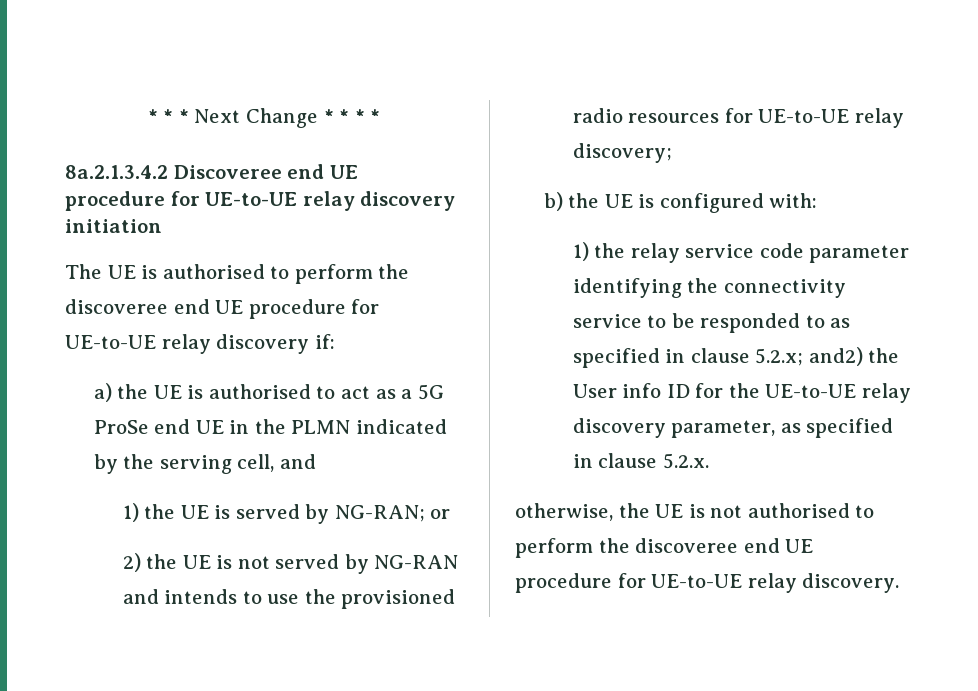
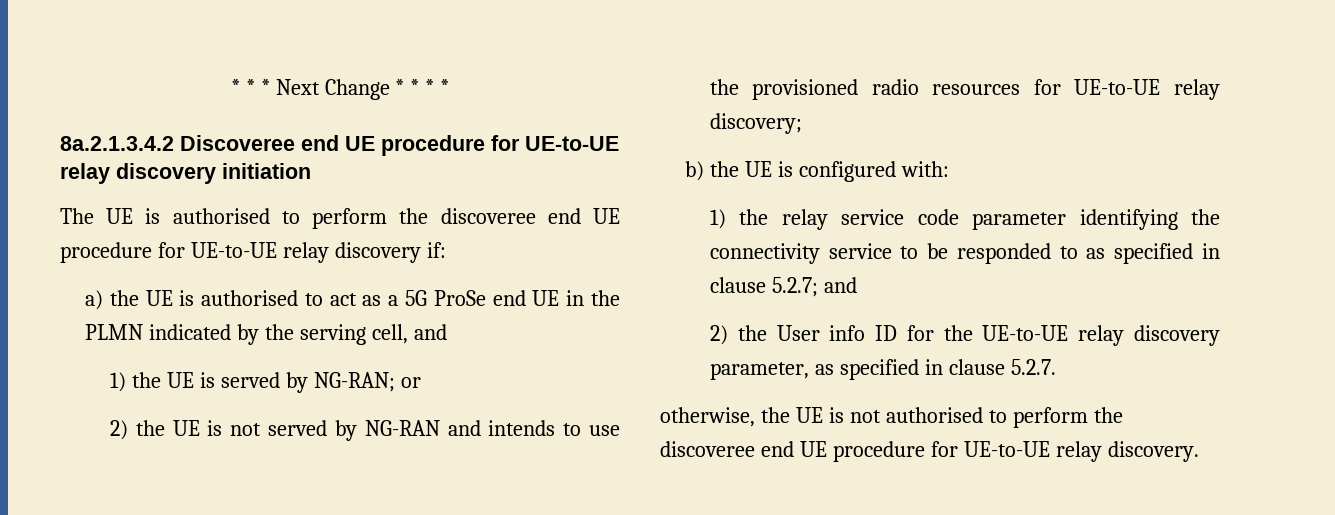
[755,347,863,366] 5.2.x; and2) -> [771,277,857,297] [709,325,728,345] 5.2.7; and // 2)
[662,453,709,469] 5.2.x. -> [1010,359,1056,375] 5.2.7.

